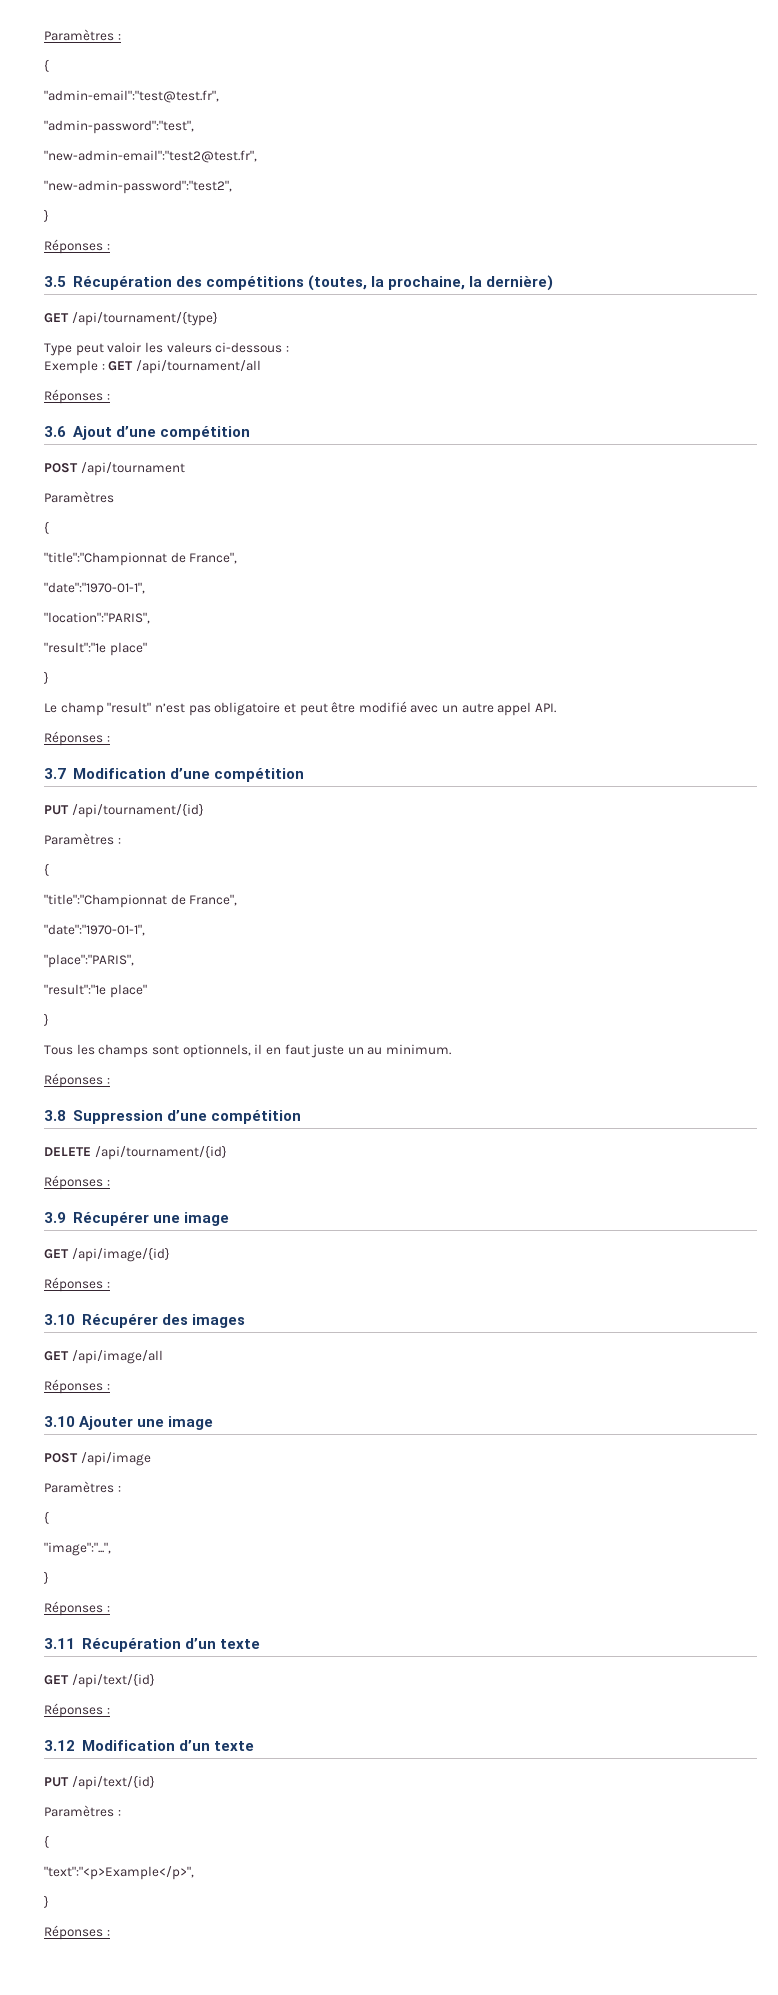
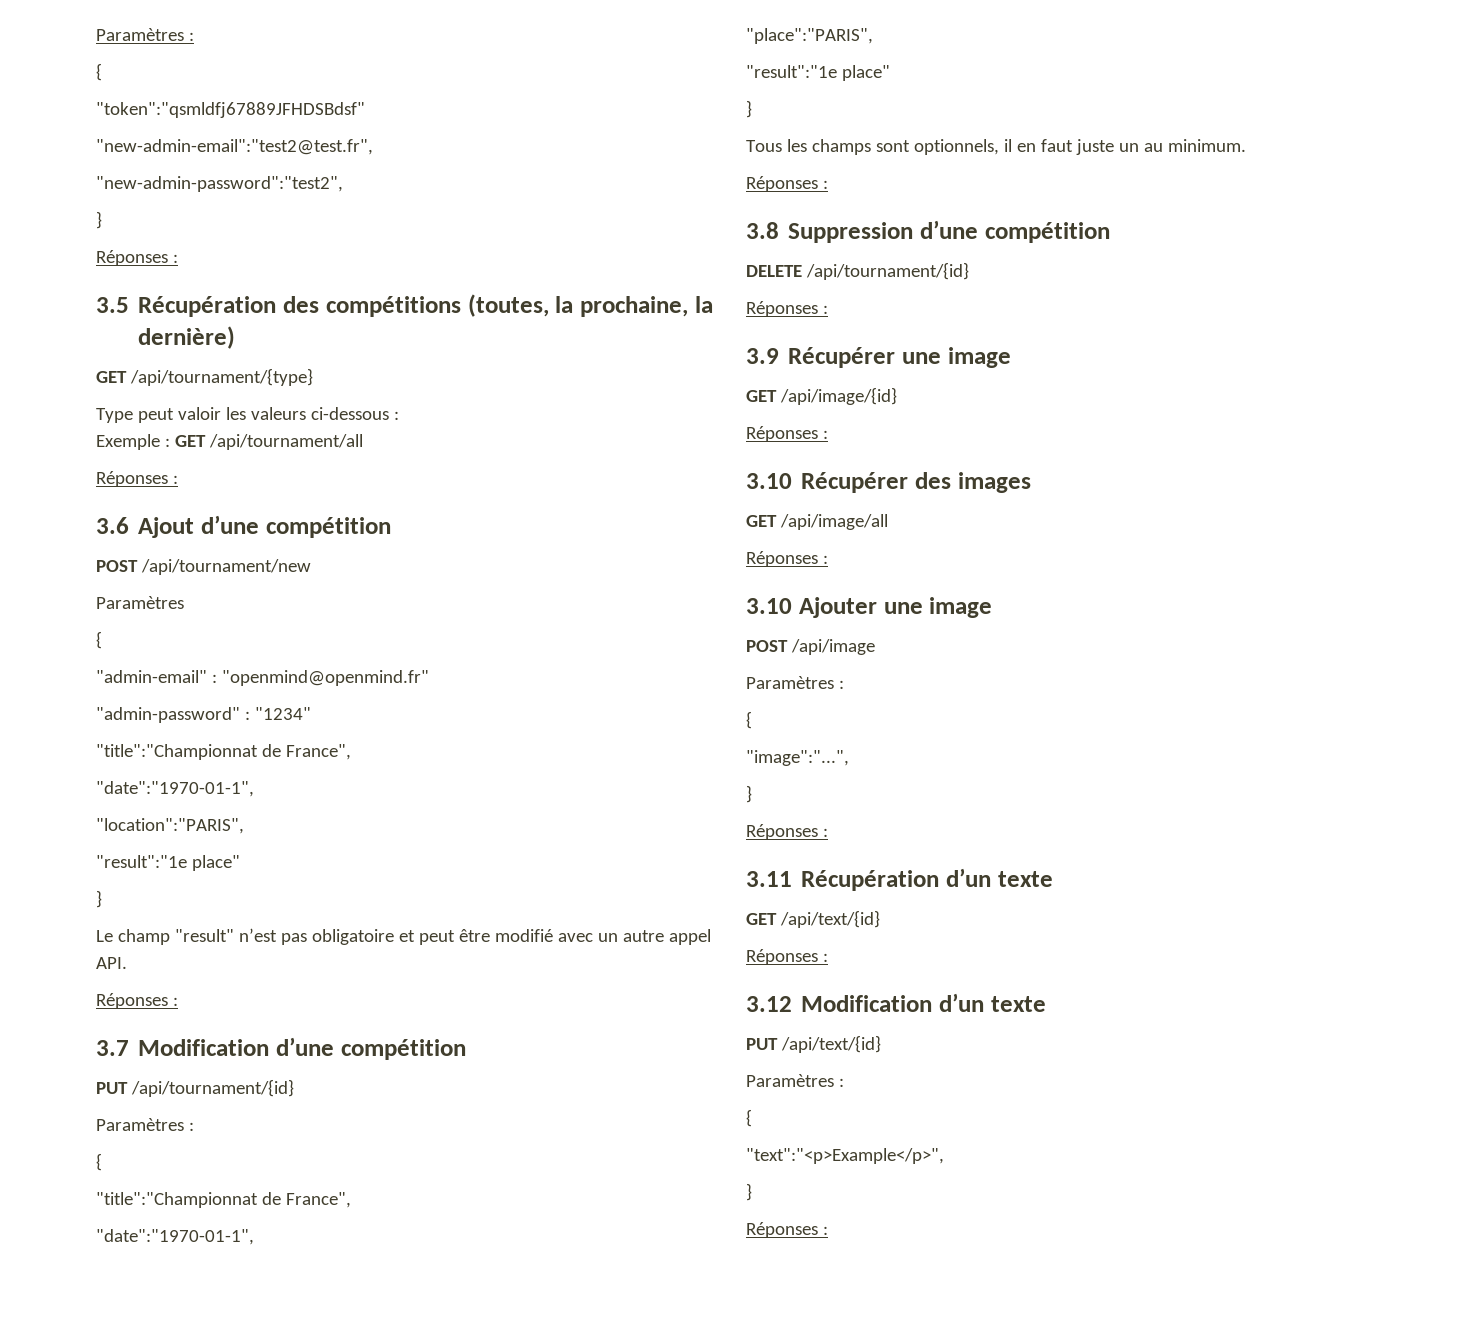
[44,29,121,41] [44,59,49,72] [44,90,219,103] [44,120,194,134] Paramètres : // { // "admin-email":"test@test.fr", // "admin-password":"test", -> [96,28,194,41] [96,63,102,81] [96,102,365,118] Paramètres : // { // "token":"qsmldfj67889JFHDSBdsf"
[80,462,185,476] /api/tournament -> [140,559,311,575] /api/tournament/new
(49, 527) none -> [96,670,429,686] [96,707,311,723] // "admin-email" : "openmind@openmind.fr" // "admin-password" : "1234"

